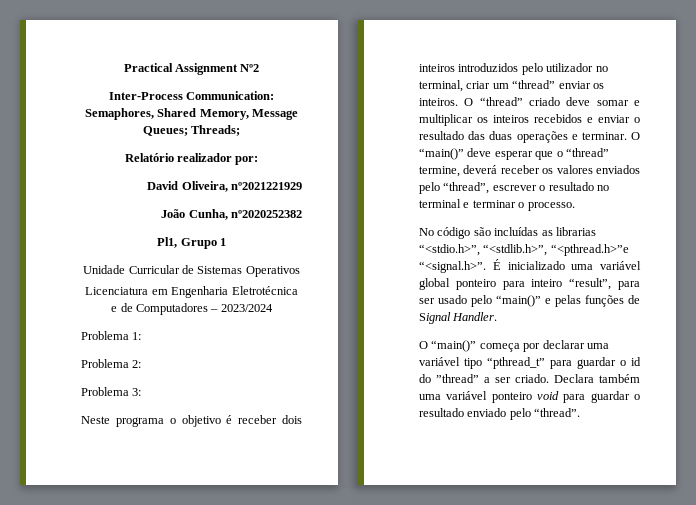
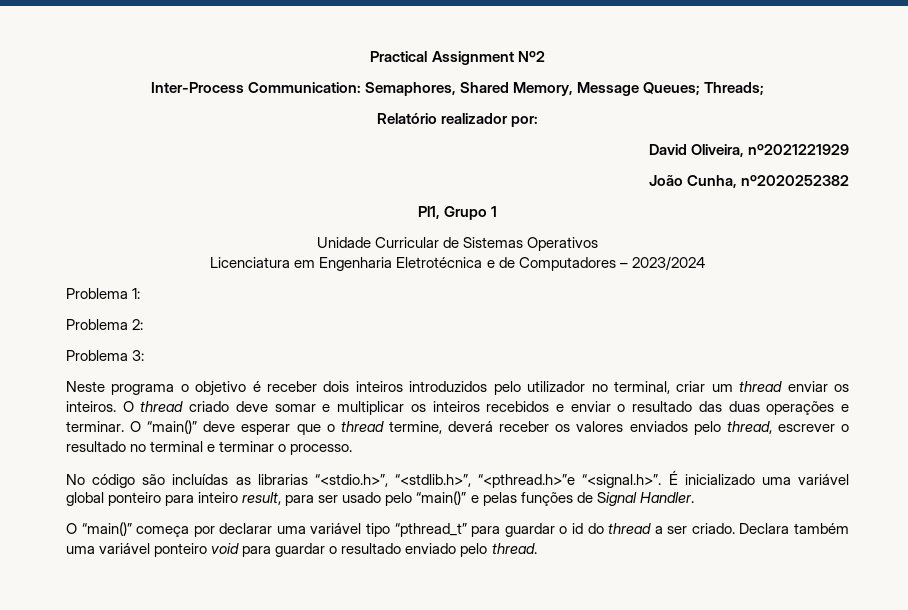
[512,80,556,89] “thread” -> [739,381,783,392] thread
[479,97,523,106] “thread” -> [140,401,184,412] thread
[565,148,609,157] “thread” -> [340,421,384,432] thread
[443,182,490,194] “thread”, -> [726,421,772,434] thread,
[569,278,612,290] “result”, -> [242,492,282,505] result,
[436,374,479,383] ”thread” -> [608,523,652,534] thread
[534,408,581,417] “thread”. -> [491,543,537,554] thread.

